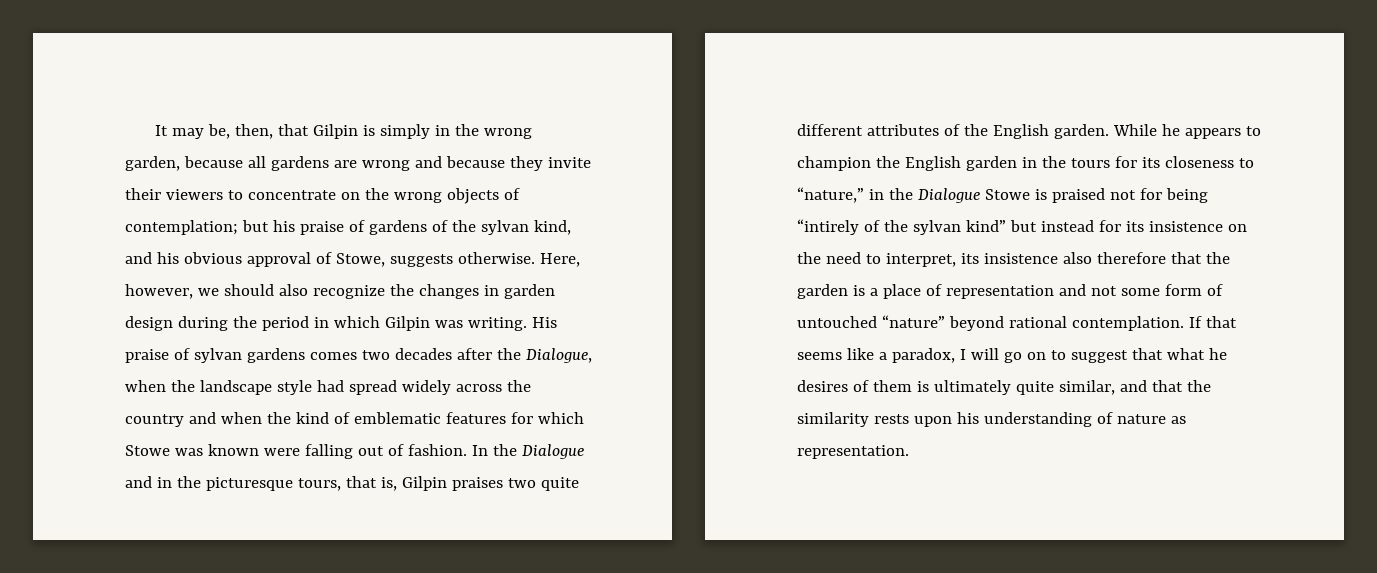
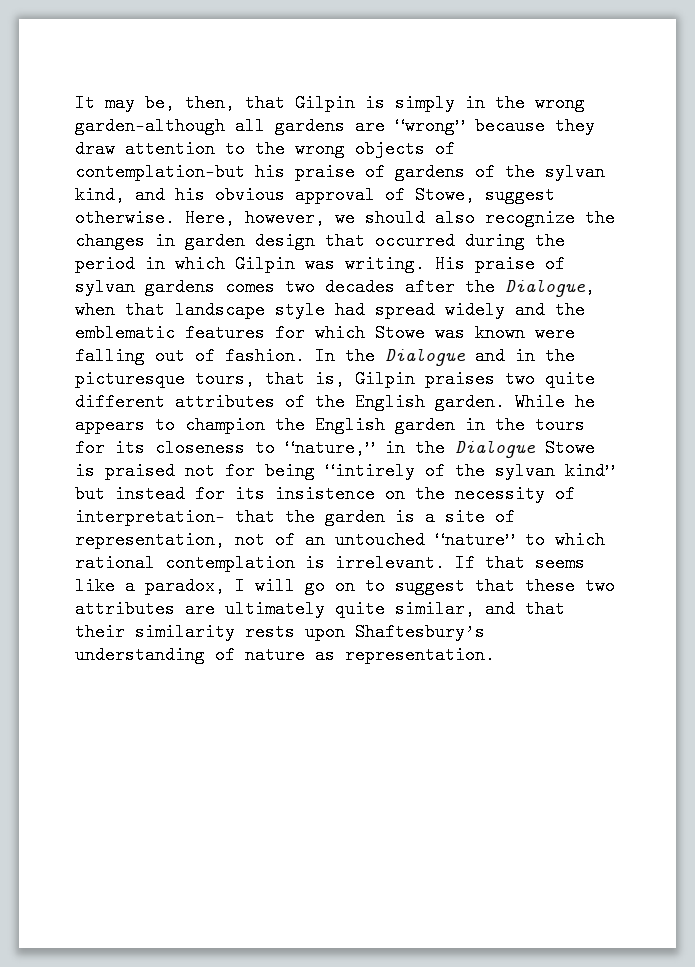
[125,156,243,171] garden, because -> [75,117,225,135] garden—although
[361,156,591,171] [125,188,360,200] wrong and because they invite their viewers to concentrate on -> [395,117,595,135] [75,140,245,158] “wrong” because they draw attention to
[125,220,269,235] contemplation; but -> [75,163,245,181] contemplation—but
[389,254,453,267] suggests -> [485,186,555,204] suggest
(173, 323) none -> [325,232,455,250] that occurred
[170,380,195,392] the -> [125,301,165,319] that
[455,380,531,392] [125,412,350,427] across the country and when the kind of -> [515,301,585,319] and the
[825,252,1166,267] need to interpret, its insistence also therefore -> [455,485,575,503] [75,508,225,526] necessity of interpretation—
[882,284,1223,299] [797,315,1184,331] place of representation and not some form of untouched “nature” beyond rational contemplation. -> [445,508,515,526] [75,531,605,549] [75,554,445,572] site of representation, not of an untouched “nature” to which rational contemplation is irrelevant.
[1166,348,1227,360] [797,380,929,392] what he desires of them is -> [525,577,615,595] [75,600,215,618] these two attributes are
[1186,380,1211,392] the -> [75,623,125,641] their
[956,412,979,424] his -> [355,623,485,641] Shaftesbury’s

